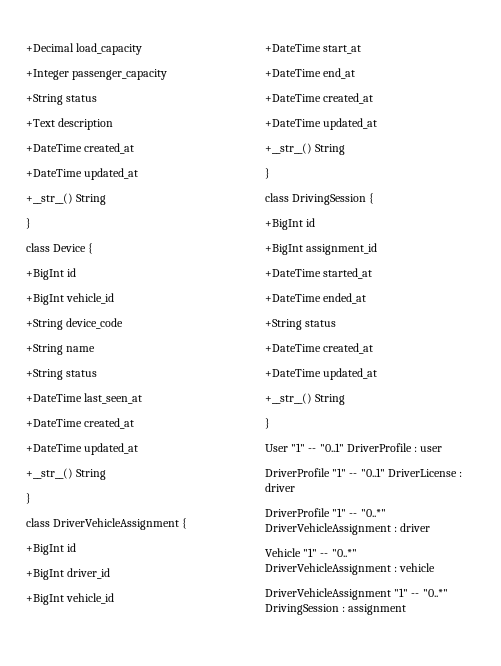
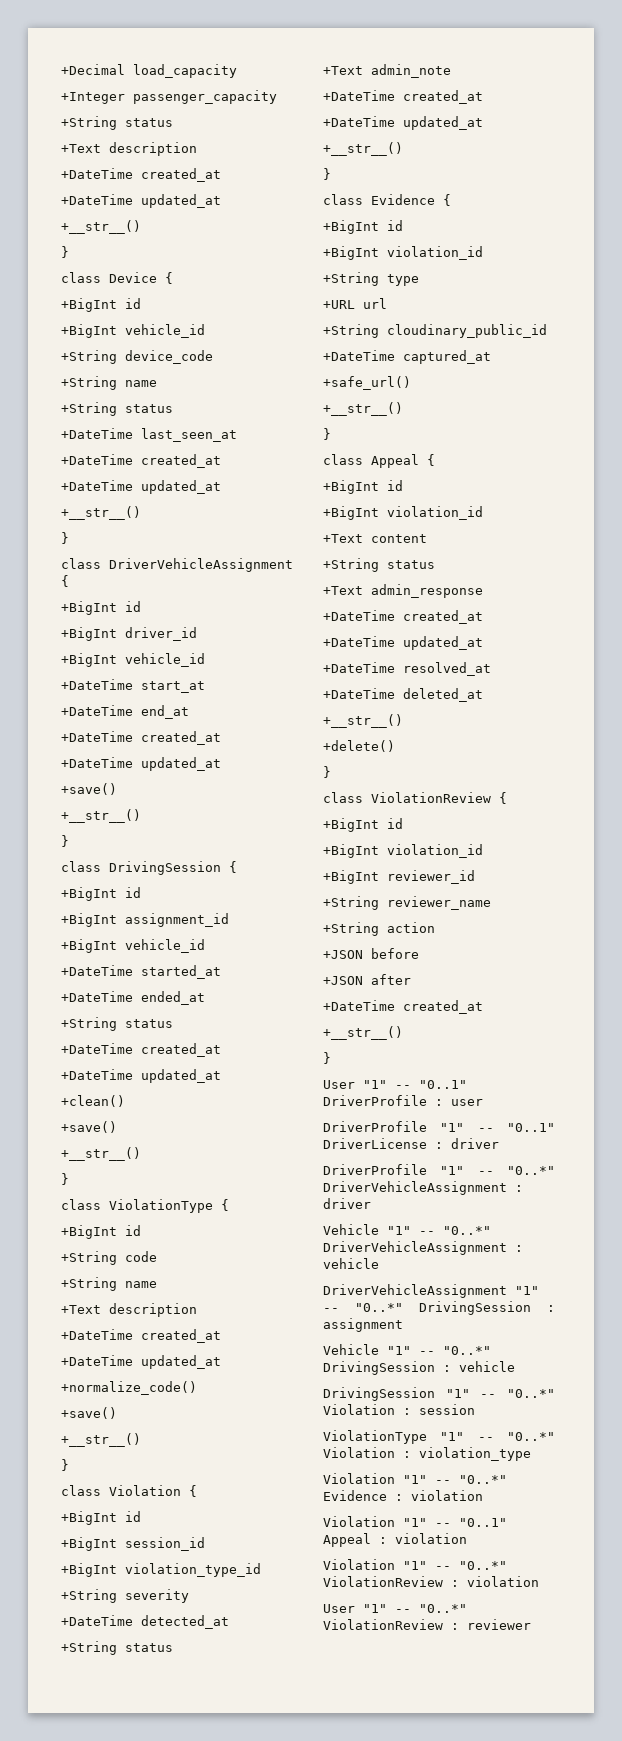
[76,194,107,205] String -> (141, 227) none
[76,469,107,480] String -> (141, 513) none
[265,143,346,155] // +__str__() String -> [61,783,117,795] [61,809,141,823] // +save() // +__str__()
(378, 249) none -> [61,939,205,953] // +BigInt vehicle_id
[265,393,346,405] // +__str__() String -> [61,1095,125,1107] [61,1121,117,1133] [61,1147,141,1161] [61,1173,69,1185] [61,1199,229,1213] [61,1225,141,1239] [61,1251,157,1265] [61,1277,157,1291] [61,1303,197,1317] [61,1329,221,1343] [61,1355,221,1369] [61,1381,197,1395] [61,1407,117,1419] [61,1433,141,1447] [61,1459,69,1471] [61,1485,197,1497] [61,1511,141,1525] [61,1537,205,1551] [61,1563,261,1577] [61,1589,189,1603] [61,1615,229,1629] [61,1641,173,1655] [323,64,451,78] [323,90,483,104] [323,116,483,130] [323,142,403,156] [323,168,331,180] [323,194,451,206] [323,220,403,234] [323,246,483,260] [323,272,419,286] [323,298,387,309] [323,324,547,338] [323,350,491,364] [323,376,411,390] [323,402,403,416] [323,428,331,440] [323,454,435,468] [323,480,403,494] [323,506,483,520] [323,534,427,543] [323,558,435,572] [323,584,483,598] [323,610,483,624] [323,636,483,650] [323,662,491,676] [323,688,483,702] [323,714,403,728] [323,740,395,752] [323,766,331,778] [323,792,507,804] [323,818,403,832] [323,844,483,858] [323,870,475,884] [323,896,491,910] [323,922,435,936] [323,948,419,959] [323,974,411,985] [323,1000,483,1014] [323,1026,403,1040] // +clean() // +save() // +__str__() // } // class ViolationType { // +BigInt id // +String code // +String name // +Text description // +DateTime created_at // +DateTime updated_at // +normalize_code() // +save() // +__str__() // } // class Violation { // +BigInt id // +BigInt session_id // +BigInt violation_type_id // +String severity // +DateTime detected_at // +String status // +Text admin_note // +DateTime created_at // +DateTime updated_at // +__str__() // } // class Evidence { // +BigInt id // +BigInt violation_id // +String type // +URL url // +String cloudinary_public_id // +DateTime captured_at // +safe_url() // +__str__() // } // class Appeal { // +BigInt id // +BigInt violation_id // +Text content // +String status // +Text admin_response // +DateTime created_at // +DateTime updated_at // +DateTime resolved_at // +DateTime deleted_at // +__str__() // +delete() // } // class ViolationReview { // +BigInt id // +BigInt violation_id // +BigInt reviewer_id // +String reviewer_name // +String action // +JSON before // +JSON after // +DateTime created_at // +__str__()
(407, 609) none -> [323,1344,491,1355] [323,1361,515,1375] [323,1387,555,1401] [323,1404,475,1415] [323,1430,555,1444] [323,1447,531,1461] [323,1473,507,1484] [323,1490,483,1501] [323,1516,507,1527] [323,1533,467,1547] [323,1559,507,1570] [323,1576,539,1587] [323,1604,467,1613] [323,1619,531,1630] // Vehicle "1" -- "0..*" DrivingSession : vehicle // DrivingSession "1" -- "0..*" Violation : session // ViolationType "1" -- "0..*" Violation : violation_type // Violation "1" -- "0..*" Evidence : violation // Violation "1" -- "0..1" Appeal : violation // Violation "1" -- "0..*" ViolationReview : violation // User "1" -- "0..*" ViolationReview : reviewer

